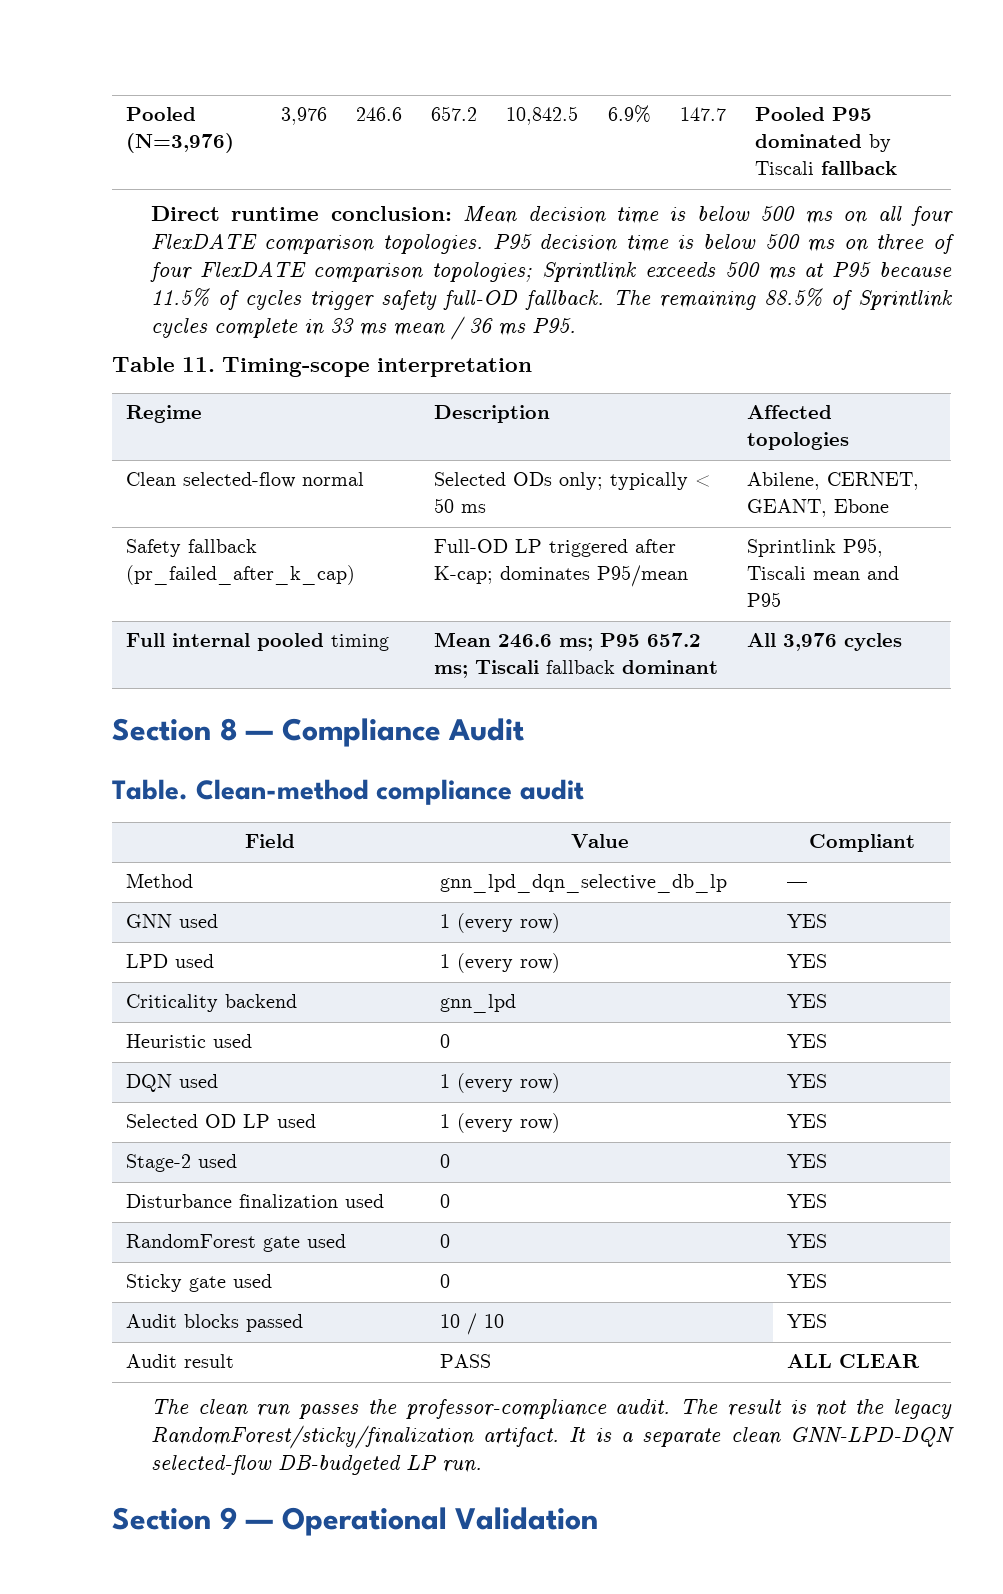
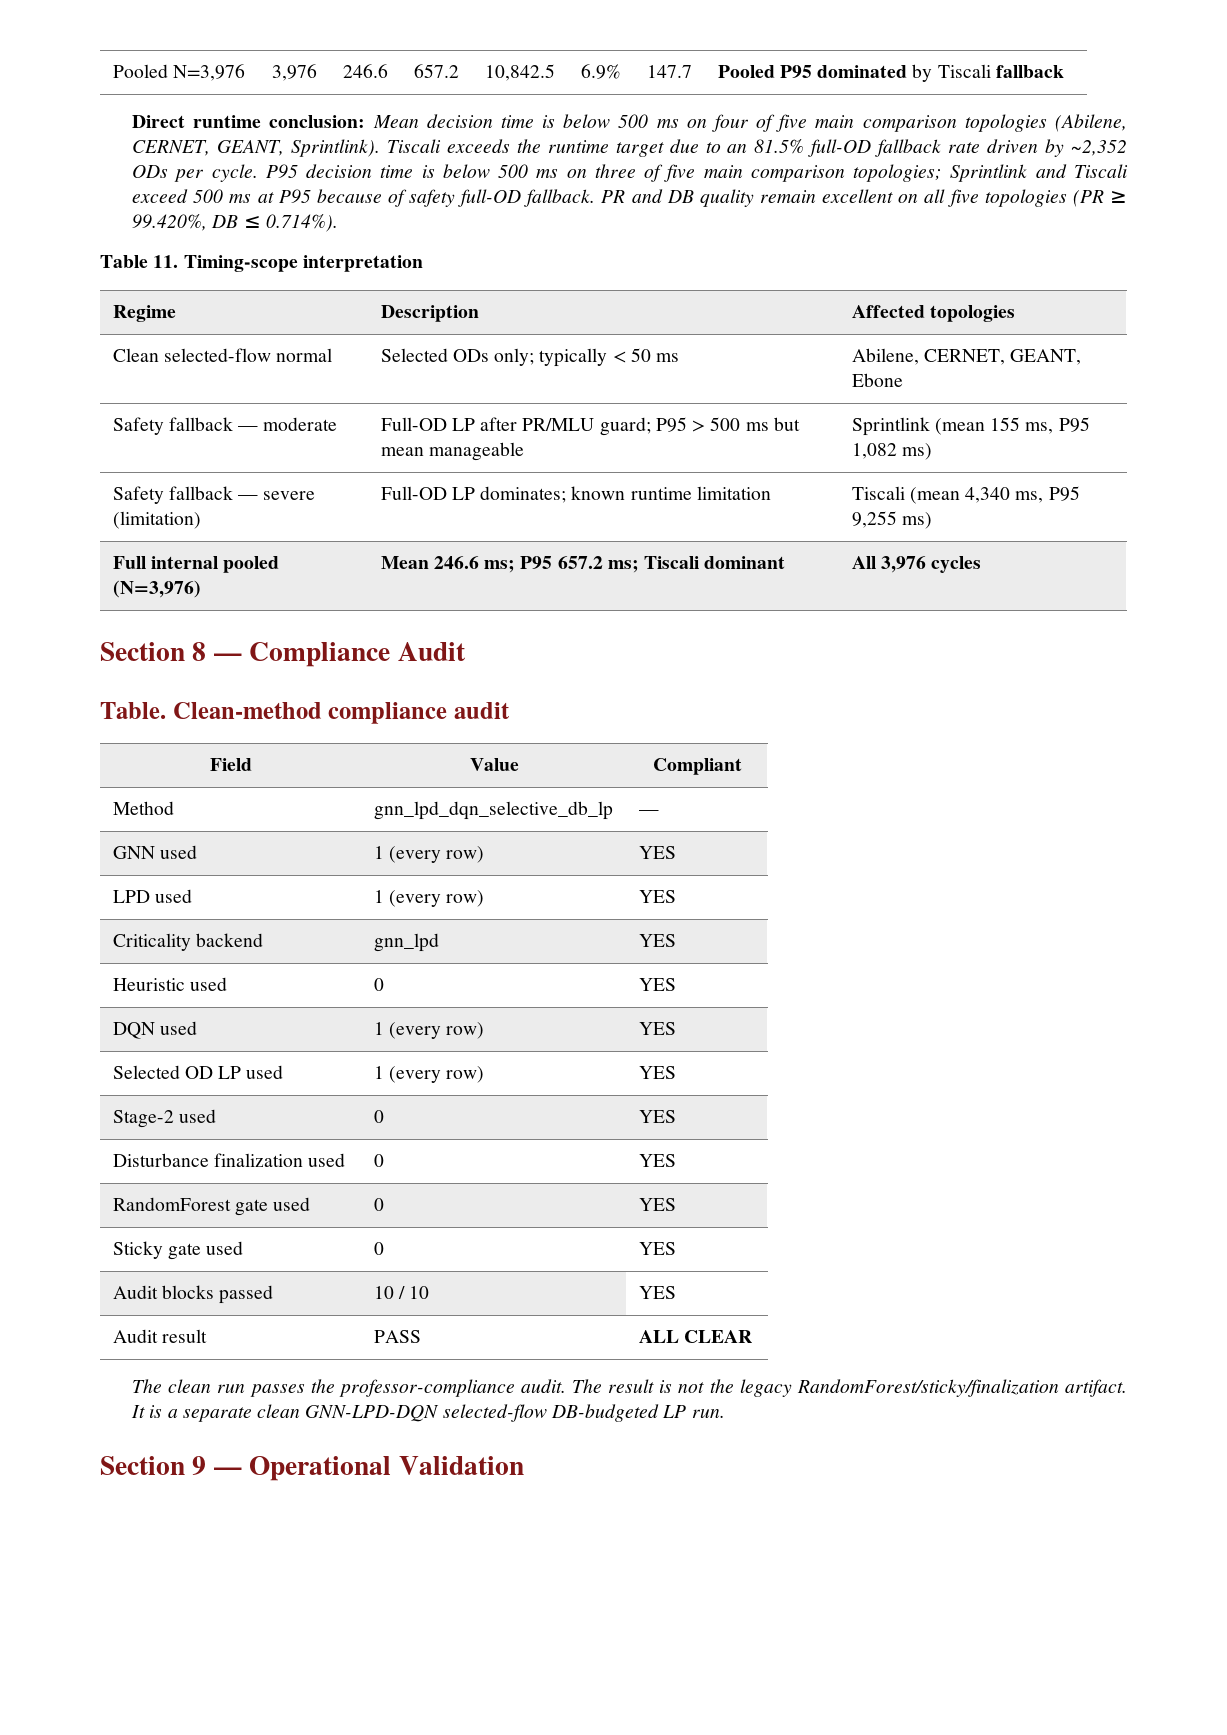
[126,107,197,121] [126,133,235,153] Pooled (N=3,976) -> [112,64,245,81] Pooled N=3,976
[877,206,954,226] [150,233,483,254] all four FlexDATE comparison topologies. -> [711,114,1127,132] [132,139,1128,157] [132,164,258,182] four of five main comparison topologies (Abilene, CERNET, GEANT, Sprintlink). Tiscali exceeds the runtime target due to an 81.5% full-OD fallback rate driven by ~2,352 ODs per cycle.
[149,261,306,282] four FlexDATE -> [664,164,743,182] five main
[644,262,716,277] exceeds -> [1035,164,1128,178] [132,189,189,203] and Tiscali exceed
[150,288,954,310] [150,316,576,340] 11.5% of cycles trigger safety full-OD fallback. The remaining 88.5% of Sprintlink cycles complete in 33 ms mean / 36 ms P95. -> [387,189,1127,207] [132,214,338,232] of safety full-OD fallback. PR and DB quality remain excellent on all five topologies (PR ≥ 99.420%, DB ≤ 0.714%).
[126,565,356,585] [434,539,677,557] [434,565,689,587] [747,538,884,557] [747,566,900,580] [747,592,782,607] (pr_failed_after_k_cap) | Full-OD LP triggered after K-cap; dominates P95/mean | Sprintlink P95, Tiscali mean and P95 -> [238,417,338,431] [380,417,800,436] [380,442,524,461] [851,417,1090,436] [851,443,932,460] [112,486,316,504] [112,511,201,529] [380,486,771,503] [851,486,1080,504] [851,511,932,529] — moderate | Full-OD LP after PR/MLU guard; P95 > 500 ms but mean manageable | Sprintlink (mean 155 ms, P95 1,082 ms) // Safety fallback — severe (limitation) | Full-OD LP dominates; known runtime limitation | Tiscali (mean 4,340 ms, P95 9,255 ms)
[331,634,390,651] timing -> [112,580,201,598] (N=3,976)
[546,660,616,674] fallback -> (700, 562) none

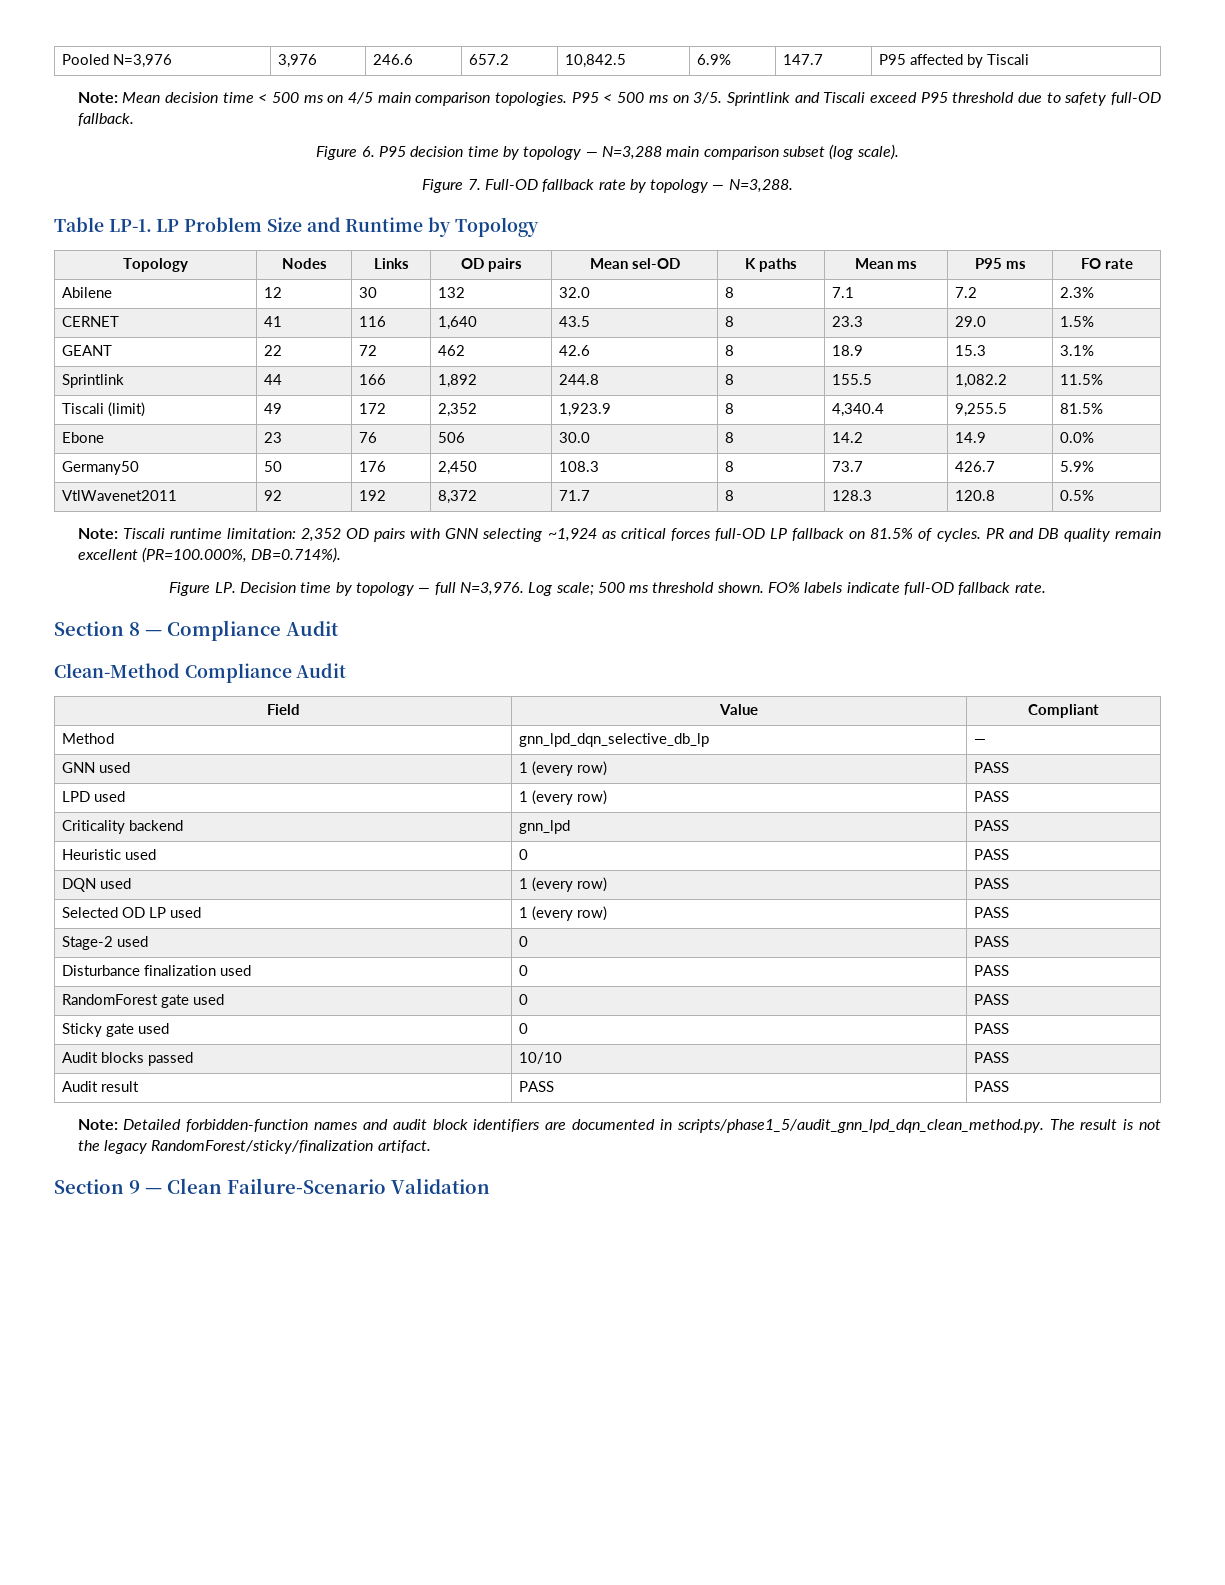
[717,65,908,78] Pooled P95 dominated -> [878,54,963,65] P95 affected
[995,65,1064,78] [132,115,366,128] fallback // Direct runtime conclusion: -> [77,92,118,103] // Note:
[542,114,1127,132] [132,139,1128,157] [132,164,1128,182] [132,189,596,207] is below 500 ms on four of five main comparison topologies (Abilene, CERNET, GEANT, Sprintlink). Tiscali exceeds the runtime target due to an 81.5% full-OD fallback rate driven by ~2,352 ODs per cycle. P95 decision time is below 500 ms on three of five main comparison topologies; Sprintlink and Tiscali exceed 500 ms at P95 because of safety full-OD fallback. -> [258,92,1161,106] [77,113,134,126] [316,144,899,160] [422,179,793,193] [54,217,539,237] [123,258,188,272] [281,258,327,269] [373,258,409,269] [460,258,522,272] [589,258,680,269] [745,258,797,272] [855,258,917,269] [974,258,1026,269] [1080,258,1133,269] [61,287,112,298] [263,287,282,298] [358,287,377,298] [437,287,465,298] [558,287,590,298] [724,287,734,298] [831,287,854,298] [954,287,977,298] [1059,287,1094,298] [61,316,119,327] [263,316,282,327] [358,316,386,327] [437,316,477,330] [558,316,590,327] [724,316,734,327] [831,316,863,327] [954,316,986,327] [1059,316,1094,327] [61,345,112,356] [263,345,282,356] [358,345,377,356] [437,345,465,356] [558,345,590,356] [724,345,734,356] [831,345,863,356] [954,345,986,356] [1059,345,1094,356] [61,374,124,388] [263,374,282,385] [358,374,386,385] [437,374,477,388] [558,374,599,385] [724,374,734,385] [831,374,872,385] [954,374,1007,388] [1059,374,1103,385] [61,402,145,417] [263,403,282,414] [358,403,386,414] [437,403,477,417] [558,403,611,417] [724,403,734,414] [831,403,884,417] [954,403,1007,417] [1059,403,1103,414] [61,432,104,443] [263,432,282,443] [358,432,377,443] [437,432,465,443] [558,432,590,443] [724,432,734,443] [831,432,863,443] [954,432,986,443] [1059,432,1094,443] [61,461,139,475] [263,461,282,472] [358,461,386,472] [437,461,477,475] [558,461,599,472] [724,461,734,472] [831,461,863,472] [954,461,995,472] [1059,461,1094,472] [61,490,177,501] [263,490,282,501] [358,490,386,501] [437,490,477,504] [558,490,590,501] [724,490,734,501] [831,490,872,501] [954,490,995,501] [1059,490,1094,501] [77,528,981,542] < 500 ms on 4/5 main comparison topologies. P95 < 500 ms on 3/5. Sprintlink and Tiscali exceed P95 threshold due to safety full-OD fallback. // Figure 6. P95 decision time by topology — N=3,288 main comparison subset (log scale). // Figure 7. Full-OD fallback rate by topology — N=3,288. // Table LP-1. LP Problem Size and Runtime by Topology // Topology | Nodes | Links | OD pairs | Mean sel-OD | K paths | Mean ms | P95 ms | FO rate // Abilene | 12 | 30 | 132 | 32.0 | 8 | 7.1 | 7.2 | 2.3% // CERNET | 41 | 116 | 1,640 | 43.5 | 8 | 23.3 | 29.0 | 1.5% // GEANT | 22 | 72 | 462 | 42.6 | 8 | 18.9 | 15.3 | 3.1% // Sprintlink | 44 | 166 | 1,892 | 244.8 | 8 | 155.5 | 1,082.2 | 11.5% // Tiscali (limit) | 49 | 172 | 2,352 | 1,923.9 | 8 | 4,340.4 | 9,255.5 | 81.5% // Ebone | 23 | 76 | 506 | 30.0 | 8 | 14.2 | 14.9 | 0.0% // Germany50 | 50 | 176 | 2,450 | 108.3 | 8 | 73.7 | 426.7 | 5.9% // VtlWavenet2011 | 92 | 192 | 8,372 | 71.7 | 8 | 128.3 | 120.8 | 0.5% // Note: Tiscali runtime limitation: 2,352 OD pairs with GNN selecting ~1,924 as critical forces full-OD LP fallback on 81.5% of cycles.
[898,189,1127,207] [132,214,338,232] [100,255,423,272] [112,305,176,322] [380,305,479,322] [851,305,1015,322] [112,348,333,362] [380,348,680,367] [851,348,1082,365] [851,373,903,387] [112,417,338,435] [380,417,800,436] [380,442,524,461] [851,417,1090,436] [851,443,932,460] [112,486,316,504] [112,511,201,529] [380,486,771,503] [851,486,1080,504] [851,511,932,529] [112,556,280,573] [112,580,201,598] [380,556,786,573] [851,556,982,573] on all five topologies (PR ≥ 99.420%, DB ≤ 0.714%). // Table 11. Timing-scope interpretation // Regime | Description | Affected topologies // Clean selected-flow normal | Selected ODs only; typically < 50 ms | Abilene, CERNET, GEANT, Ebone // Safety fallback — moderate | Full-OD LP after PR/MLU guard; P95 > 500 ms but mean manageable | Sprintlink (mean 155 ms, P95 1,082 ms) // Safety fallback — severe (limitation) | Full-OD LP dominates; known runtime limitation | Tiscali (mean 4,340 ms, P95 9,255 ms) // Full internal pooled (N=3,976) | Mean 246.6 ms; P95 657.2 ms; Tiscali dominant | All 3,976 cycles -> [141,547,342,563] [169,582,1046,596] (PR=100.000%, DB=0.714%). // Figure LP. Decision time by topology — full N=3,976. Log scale; 500 ms threshold shown. FO% labels indicate full-OD fallback rate.
[100,702,510,724] Table. Clean-method compliance audit -> [54,663,347,683] Clean-Method Compliance Audit
[638,846,676,859] YES -> [973,762,1009,773] PASS
[638,890,676,903] YES -> [973,791,1009,802] PASS
[638,934,676,947] YES -> [973,820,1009,831] PASS
[638,978,676,991] YES -> [973,849,1009,860] PASS
[638,1022,676,1035] YES -> [973,878,1009,889] PASS
[638,1066,676,1079] YES -> [973,907,1009,918] PASS
[638,1110,676,1123] YES -> [973,936,1009,947] PASS
[638,1154,676,1167] YES -> [973,965,1009,976] PASS
[638,1198,676,1211] YES -> [973,994,1009,1005] PASS
[638,1242,676,1255] YES -> [973,1023,1009,1034] PASS
[373,1286,430,1299] [638,1286,676,1299] 10 / 10 | YES -> [518,1052,562,1064] [973,1052,1009,1063] 10/10 | PASS
[638,1330,752,1343] [132,1379,566,1397] ALL CLEAR // The clean run passes the professor-compliance audit. -> [973,1081,1009,1092] [77,1119,1044,1133] PASS // Note: Detailed forbidden-function names and audit block identifiers are documented in scripts/phase1_5/audit_gnn_lpd_dqn_clean_method.py.
[131,1404,725,1422] It is a separate clean GNN-LPD-DQN selected-flow DB-budgeted LP run. -> (431, 1146) none
[249,1456,392,1481] Operational -> [167,1178,386,1194] Clean Failure-Scenario

